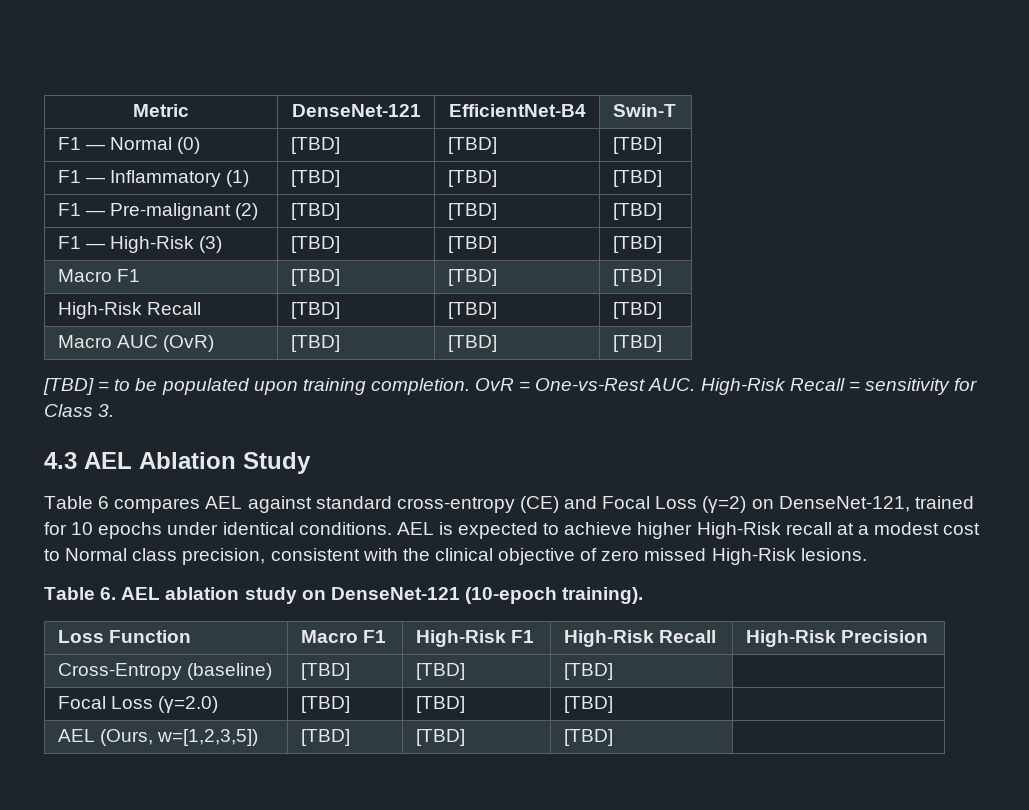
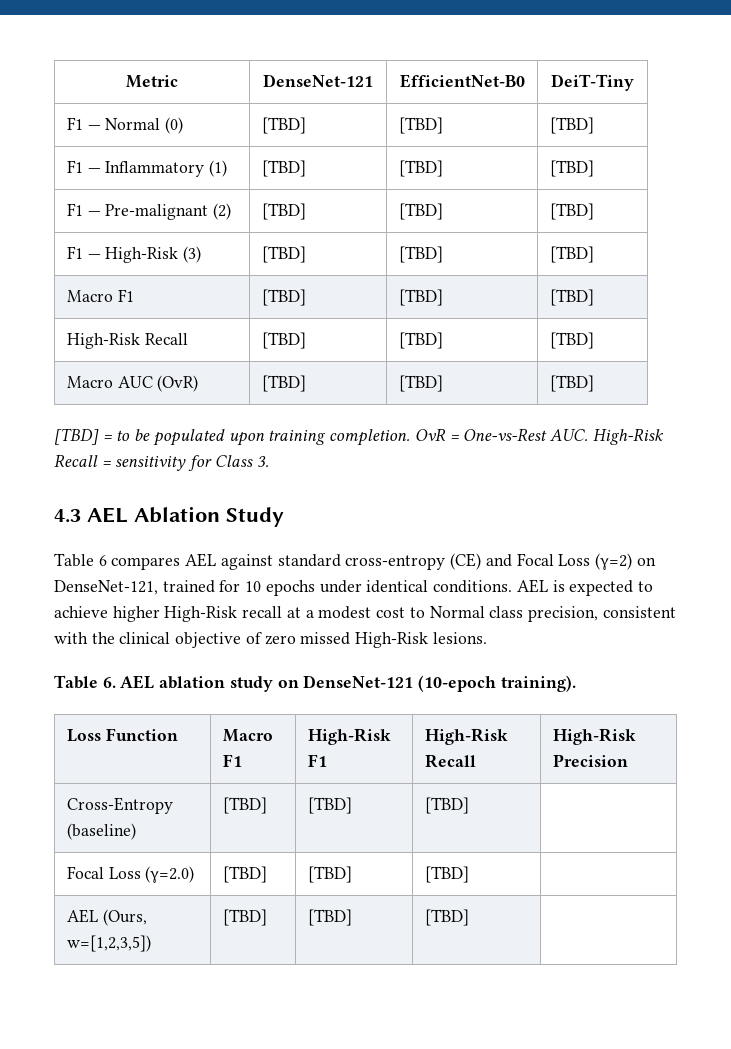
[448,104,586,117] [612,104,676,117] EfficientNet-B4 | Swin-T -> [399,74,525,88] [551,74,634,91] EfficientNet-B0 | DeiT-Tiny

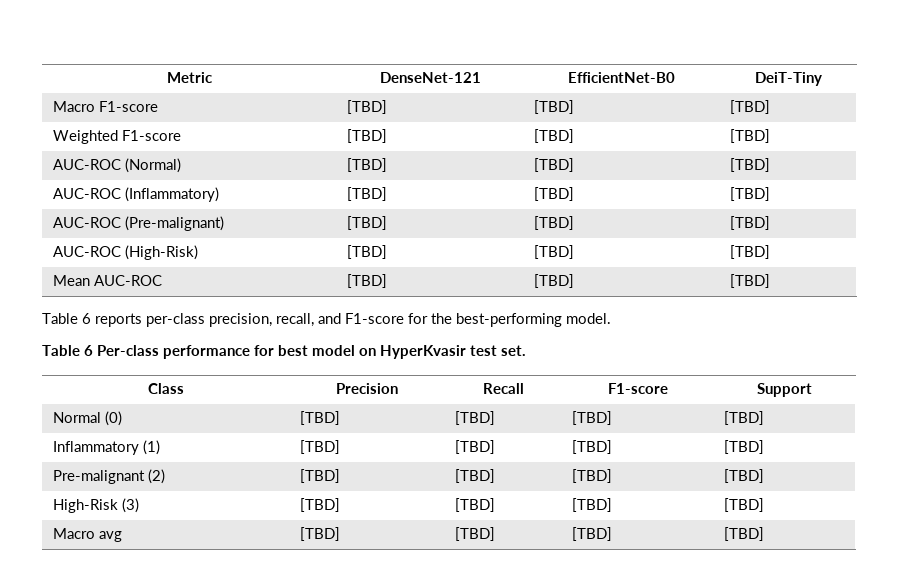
[66,117,101,130] F1 — -> [53,101,159,112] [347,100,388,114] [534,100,575,114] [730,100,771,114] [53,130,182,144] [347,129,388,143] [534,129,575,143] [730,129,771,143] [53,158,182,173] [347,158,388,172] [534,158,575,172] [730,158,771,172] [53,187,220,202] [347,187,388,201] [534,187,575,201] [730,187,771,201] [53,216,225,231] [347,216,388,230] [534,216,575,230] [730,216,771,230] [53,245,199,260] [347,245,388,259] [534,245,575,259] [730,245,771,259] [53,275,163,286] [347,274,388,288] [534,274,575,288] [730,274,771,288] [42,313,611,327] [42,345,526,359] [148,383,184,394] [336,383,398,394] [482,383,524,394] [607,383,668,394] [757,383,812,397] Macro F1-score | [TBD] | [TBD] | [TBD] // Weighted F1-score | [TBD] | [TBD] | [TBD] // AUC-ROC (Normal) | [TBD] | [TBD] | [TBD] // AUC-ROC (Inflammatory) | [TBD] | [TBD] | [TBD] // AUC-ROC (Pre-malignant) | [TBD] | [TBD] | [TBD] // AUC-ROC (High-Risk) | [TBD] | [TBD] | [TBD] // Mean AUC-ROC | [TBD] | [TBD] | [TBD] // Table 6 reports per-class precision, recall, and F1-score for the best-performing model. // Table 6 Per-class performance for best model on HyperKvasir test set. // Class | Precision | Recall | F1-score | Support //
[66,160,101,173] // F1 — -> [724,411,765,425] | [TBD] //
[66,203,101,216] // F1 — -> [724,440,765,454] | [TBD] //
[66,246,101,259] // F1 — -> [724,469,765,483] | [TBD] //
[66,289,134,302] [261,289,306,306] [398,289,443,306] [549,289,594,306] [66,333,188,349] [261,332,306,349] [398,332,443,349] [549,332,594,349] [66,375,199,392] [261,375,306,392] [398,375,443,392] [549,375,594,392] [54,428,664,446] [54,454,269,471] [54,506,284,527] [54,553,656,570] [54,579,653,596] [54,606,676,622] [54,632,487,648] [54,675,576,692] [66,728,178,742] [222,729,273,742] [222,754,242,767] [307,728,391,745] [307,754,327,767] [424,728,508,745] [424,754,476,768] [552,728,636,745] [552,754,628,767] [66,797,173,814] [66,823,136,840] [222,797,267,814] [307,797,352,814] [424,797,469,814] [66,866,195,883] [222,866,267,883] [307,866,352,883] [424,866,469,883] [66,909,147,926] [66,935,151,952] [222,909,267,926] [307,909,352,926] [424,909,469,926] // Macro F1 | [TBD] | [TBD] | [TBD] // High-Risk Recall | [TBD] | [TBD] | [TBD] // Macro AUC (OvR) | [TBD] | [TBD] | [TBD] // [TBD] = to be populated upon training completion. OvR = One-vs-Rest AUC. High-Risk Recall = sensitivity for Class 3. // 4.3 AEL Ablation Study // Table 6 compares AEL against standard cross-entropy (CE) and Focal Loss (γ=2) on DenseNet-121, trained for 10 epochs under identical conditions. AEL is expected to achieve higher High-Risk recall at a modest cost to Normal class precision, consistent with the clinical objective of zero missed High-Risk lesions. // Table 6. AEL ablation study on DenseNet-121 (10-epoch training). // Loss Function | Macro F1 | High-Risk F1 | High-Risk Recall | High-Risk Precision // Cross-Entropy (baseline) | [TBD] | [TBD] | [TBD] | // Focal Loss (γ=2.0) | [TBD] | [TBD] | [TBD] | // AEL (Ours, w=[1,2,3,5]) | [TBD] | [TBD] | [TBD] | -> [724,498,765,512] [53,528,123,542] [300,527,341,541] [455,527,496,541] [572,527,613,541] [724,527,765,541] | [TBD] // Macro avg | [TBD] | [TBD] | [TBD] | [TBD]

